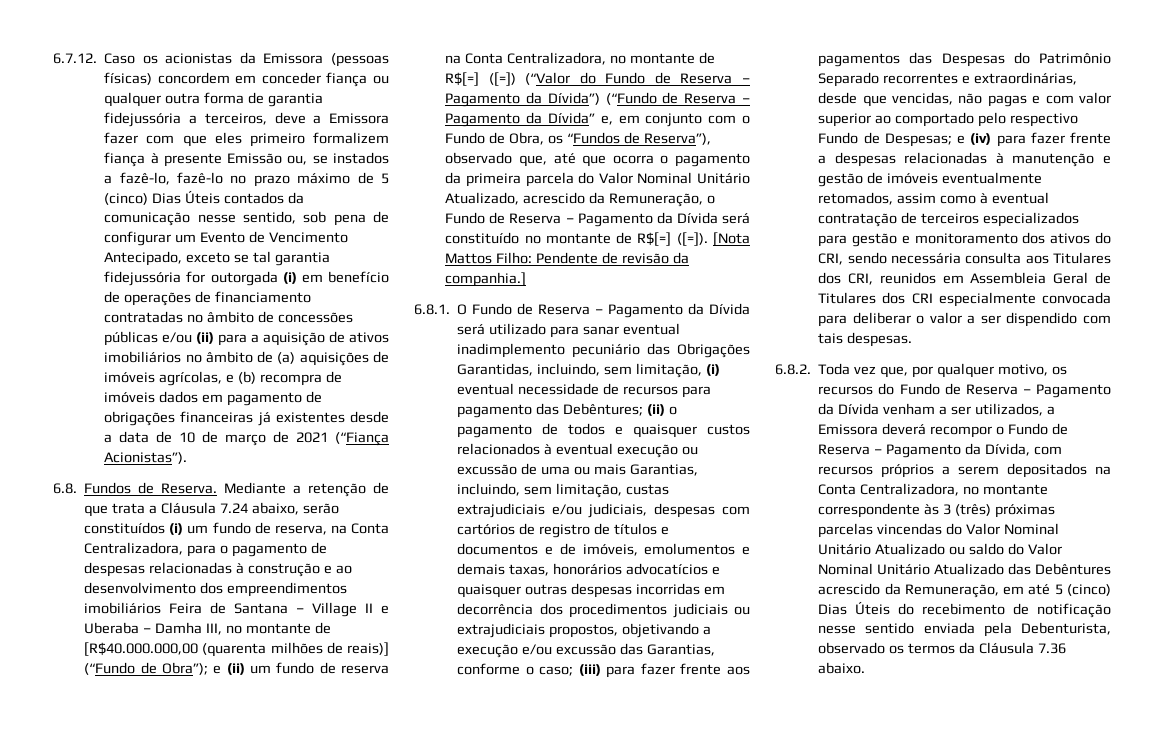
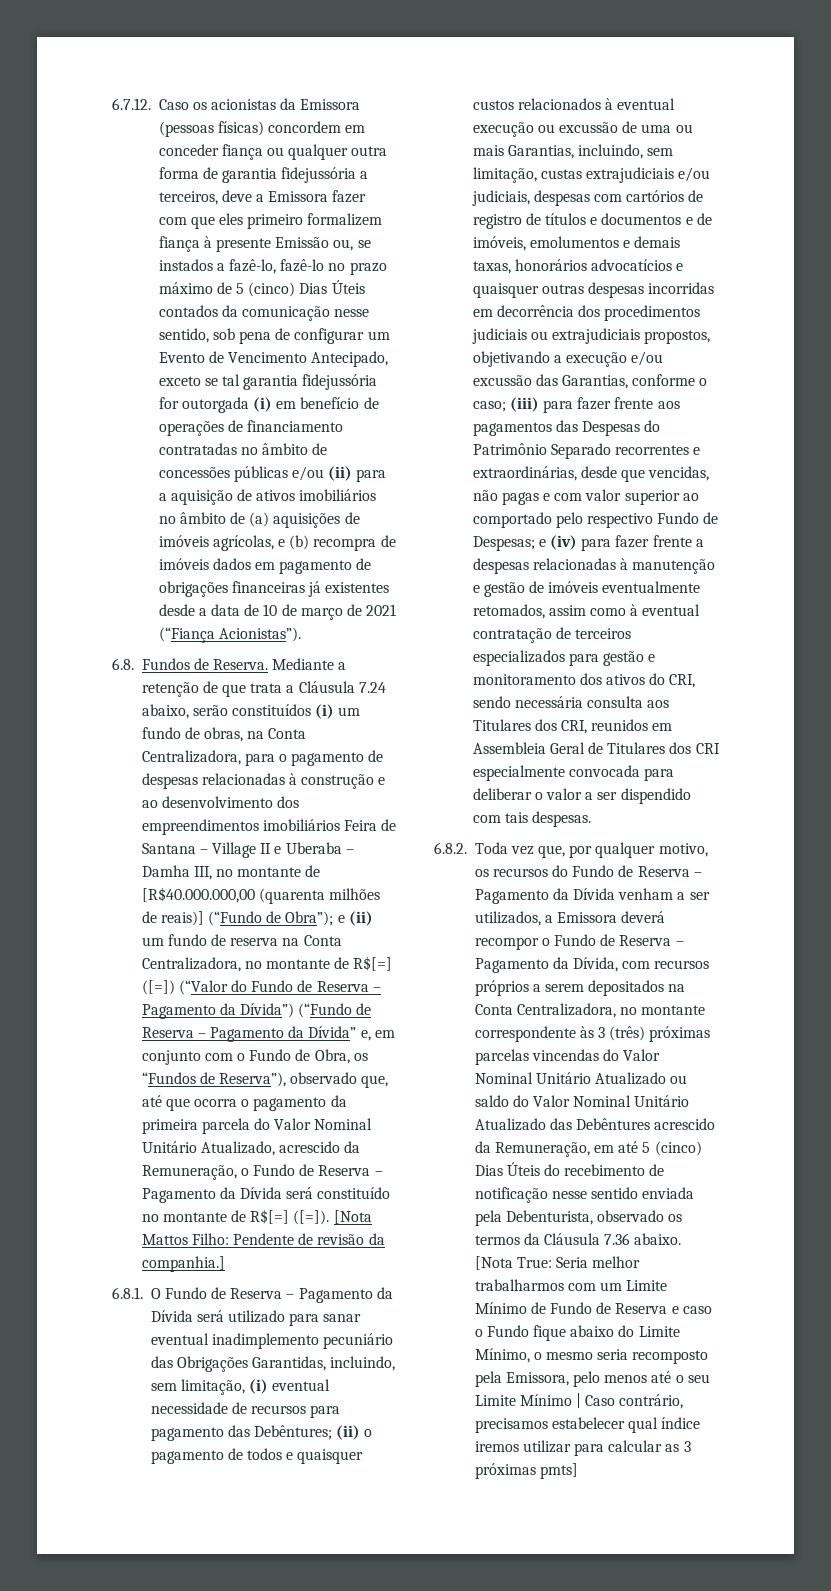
[274,525,327,535] reserva, -> [204,727,244,742] obras,
(866, 668) none -> [474,1256,641,1270] [474,1279,668,1291] [474,1302,712,1314] [474,1325,680,1341] [474,1348,709,1364] [474,1371,710,1387] [474,1393,684,1409] [474,1417,701,1433] [474,1440,691,1456] [474,1463,578,1479] [Nota True: Seria melhor trabalharmos com um Limite Mínimo de Fundo de Reserva e caso o Fundo fique abaixo do Limite Mínimo, o mesmo seria recomposto pela Emissora, pelo menos até o seu Limite Mínimo | Caso contrário, precisamos estabelecer qual índice iremos utilizar para calcular as 3 próximas pmts]

